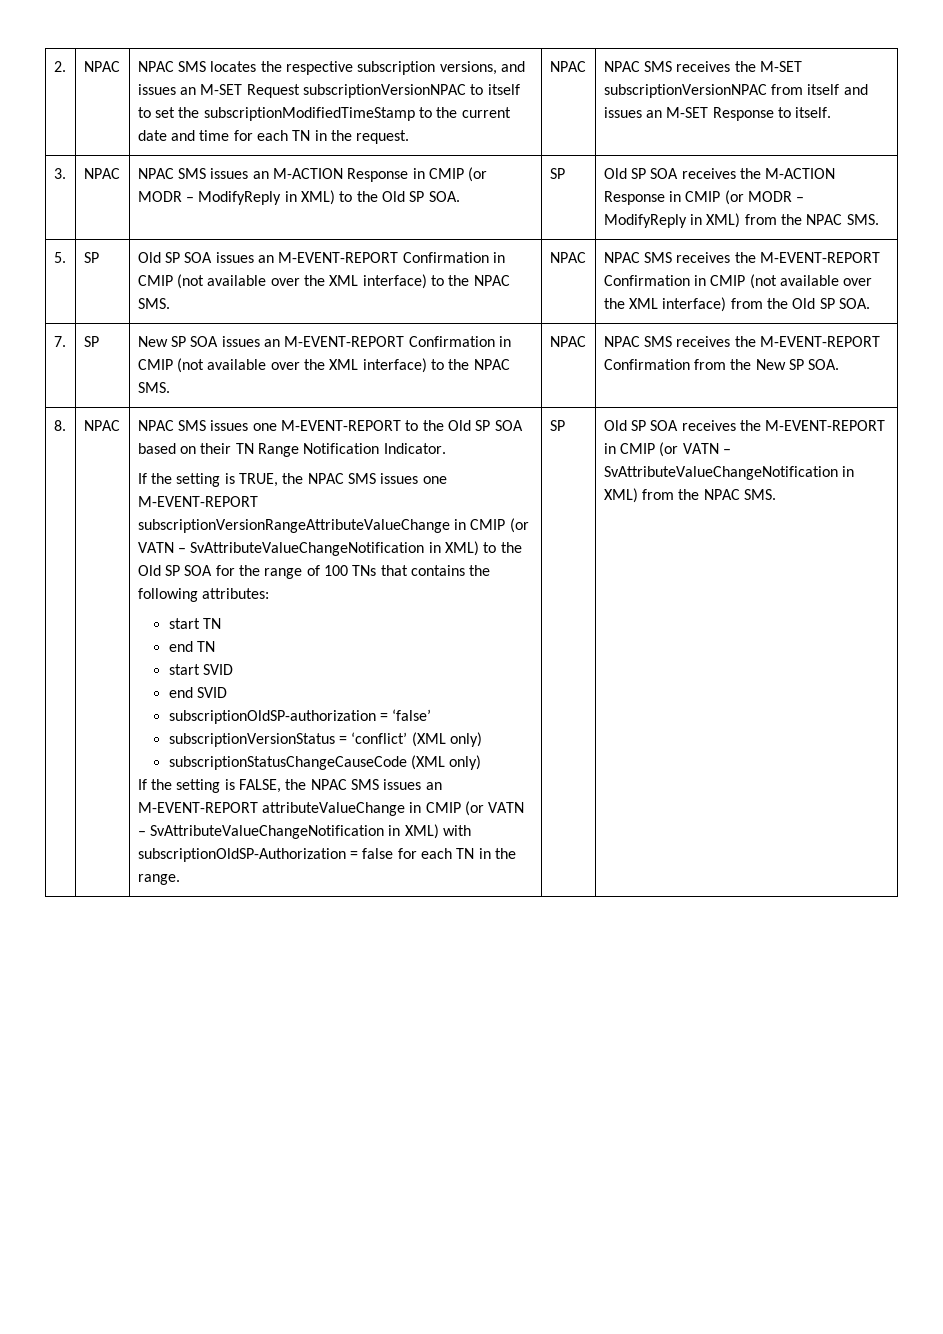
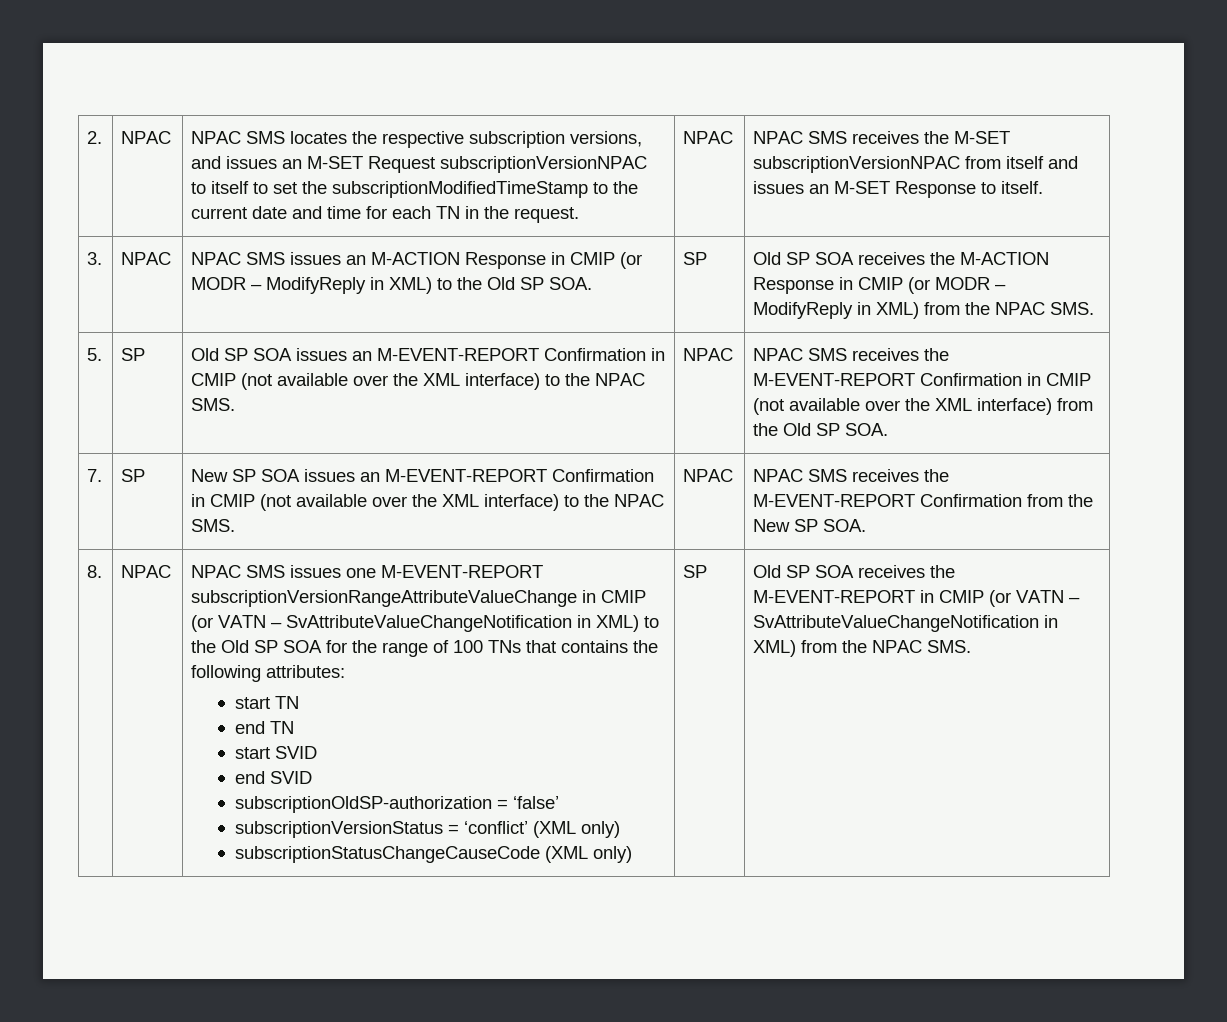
[405,420,523,431] [137,443,446,457] [137,473,447,487] [137,496,258,507] to the Old SP SOA based on their TN Range Notification Indicator. // If the setting is TRUE, the NPAC SMS issues one M-EVENT-REPORT -> (544, 571) none
[137,779,442,793] [137,801,525,816] [137,824,471,839] [137,848,516,862] [137,874,180,885] // If the setting is FALSE, the NPAC SMS issues an M-EVENT-REPORT attributeValueChange in CMIP (or VATN – SvAttributeValueChangeNotification in XML) with subscriptionOldSP-Authorization = false for each TN in the range. -> (632, 854) none

